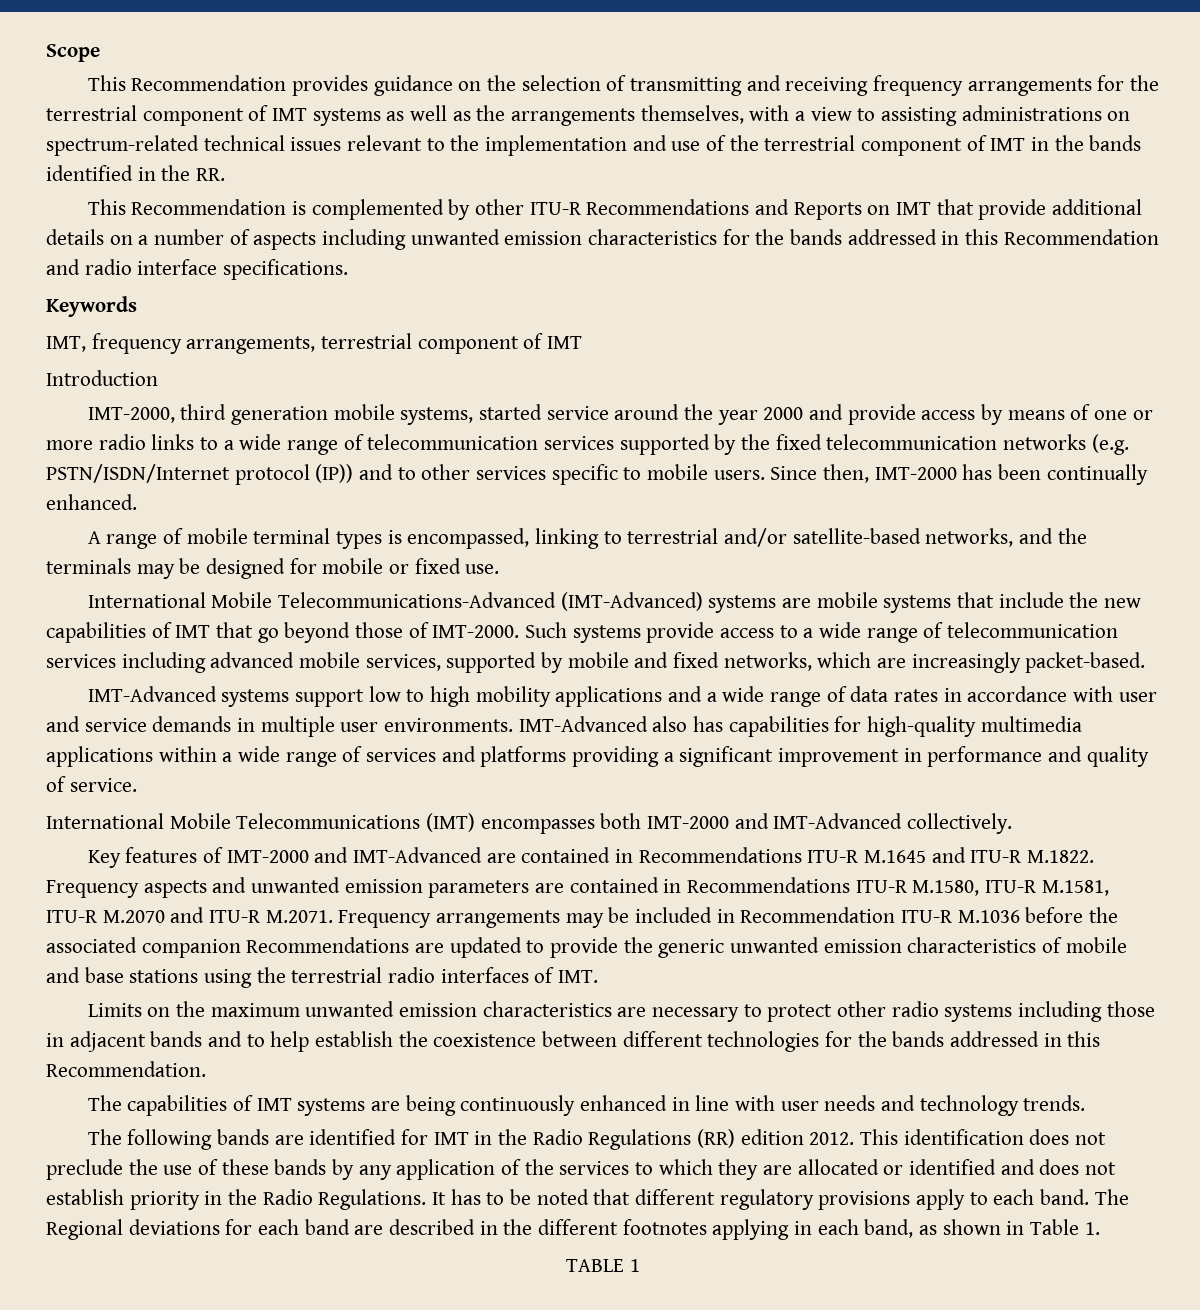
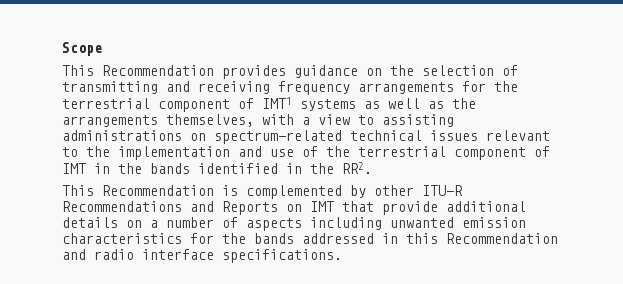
[272,108,308,121] IMT -> [262,97,292,109] IMT1
[196,168,226,181] RR. -> [342,162,372,174] RR2.
[46,296,137,317] [46,333,583,354] [46,370,158,386] [87,404,1153,425] [46,434,1129,455] [46,464,1148,485] [46,494,137,510] [87,528,1087,549] [46,558,500,579] [87,592,1142,613] [46,622,1119,643] [46,652,1146,673] [87,686,1157,707] [46,716,1082,737] [46,746,1149,767] [46,776,137,792] [46,813,1013,834] [87,847,1095,868] [46,877,1109,898] [46,907,1119,928] [46,937,1127,958] [46,967,599,988] [87,1001,1155,1022] [46,1031,1101,1052] [46,1061,206,1077] [87,1095,1086,1116] [87,1129,1107,1150] [46,1159,1117,1180] [46,1189,1129,1210] [46,1219,1100,1240] [566,1259,640,1272] // Keywords // IMT, frequency arrangements, terrestrial component of IMT // Introduction // IMT-2000, third generation mobile systems, started service around the year 2000 and provide access by means of one or more radio links to a wide range of telecommunication services supported by the fixed telecommunication networks (e.g. PSTN/ISDN/Internet protocol (IP)) and to other services specific to mobile users. Since then, IMT-2000 has been continually enhanced. // A range of mobile terminal types is encompassed, linking to terrestrial and/or satellite-based networks, and the terminals may be designed for mobile or fixed use. // International Mobile Telecommunications-Advanced (IMT-Advanced) systems are mobile systems that include the new capabilities of IMT that go beyond those of IMT-2000. Such systems provide access to a wide range of telecommunication services including advanced mobile services, supported by mobile and fixed networks, which are increasingly packet-based. // IMT-Advanced systems support low to high mobility applications and a wide range of data rates in accordance with user and service demands in multiple user environments. IMT-Advanced also has capabilities for high-quality multimedia applications within a wide range of services and platforms providing a significant improvement in performance and quality of service. // International Mobile Telecommunications (IMT) encompasses both IMT-2000 and IMT-Advanced collectively. // Key features of IMT-2000 and IMT-Advanced are contained in Recommendations ITU-R M.1645 and ITU-R M.1822. Frequency aspects and unwanted emission parameters are contained in Recommendations ITU-R M.1580, ITU-R M.1581, ITU-R M.2070 and ITU-R M.2071. Frequency arrangements may be included in Recommendation ITU-R M.1036 before the associated companion Recommendations are updated to provide the generic unwanted emission characteristics of mobile and base stations using the terrestrial radio interfaces of IMT. // Limits on the maximum unwanted emission characteristics are necessary to protect other radio systems including those in adjacent bands and to help establish the coexistence between different technologies for the bands addressed in this Recommendation. // The capabilities of IMT systems are being continuously enhanced in line with user needs and technology trends. // The following bands are identified for IMT in the Radio Regulations (RR) edition 2012. This identification does not preclude the use of these bands by any application of the services to which they are allocated or identified and does not establish priority in the Radio Regulations. It has to be noted that different regulatory provisions apply to each band. The Regional deviations for each band are described in the different footnotes applying in each band, as shown in Table 1. // TABLE 1 -> (342, 256) none

